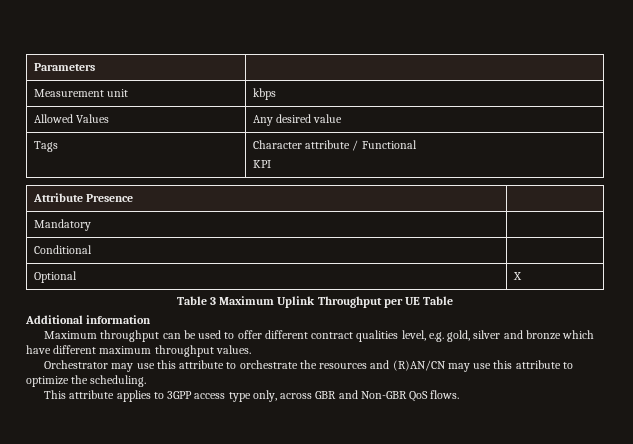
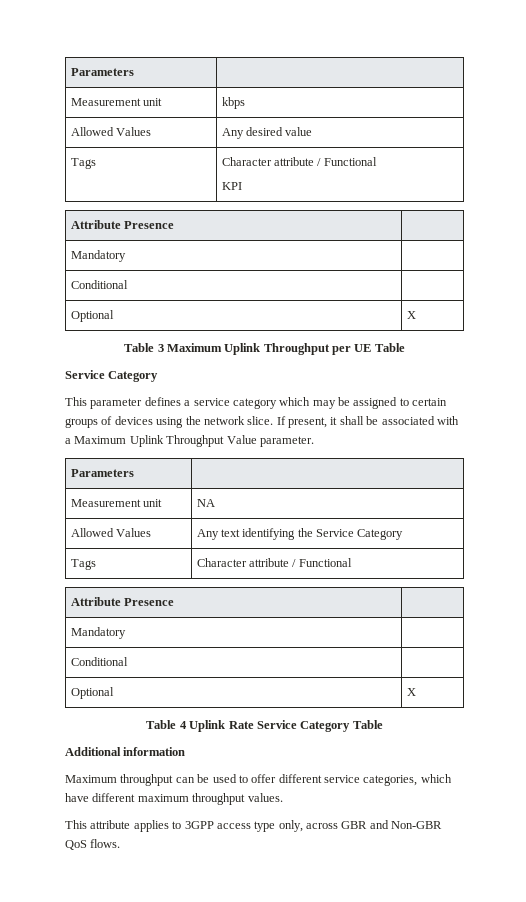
(454, 300) none -> [65,370,159,382] [65,397,448,409] [65,416,459,428] [65,435,314,447] [70,469,134,477] [70,499,162,507] [196,499,215,507] [70,528,151,537] [196,528,404,540] [70,559,96,570] [196,558,352,567] [70,597,174,606] [70,627,126,639] [70,657,128,666] [70,687,114,699] [406,688,416,696] [146,720,383,732] // Service Category // This parameter defines a service category which may be assigned to certain groups of devices using the network slice. If present, it shall be associated with a Maximum Uplink Throughput Value parameter. // Parameters | // Measurement unit | NA // Allowed Values | Any text identifying the Service Category // Tags | Character attribute / Functional // Attribute Presence | // Mandatory | // Conditional | // Optional | X // Table 4 Uplink Rate Service Category Table
[311,330,561,342] contract qualities level, e.g. gold, silver and bronze -> [324,775,418,786] service categories,
[44,360,573,372] [26,375,147,387] // Orchestrator may use this attribute to orchestrate the resources and (R)AN/CN may use this attribute to optimize the scheduling. -> (283, 797) none

